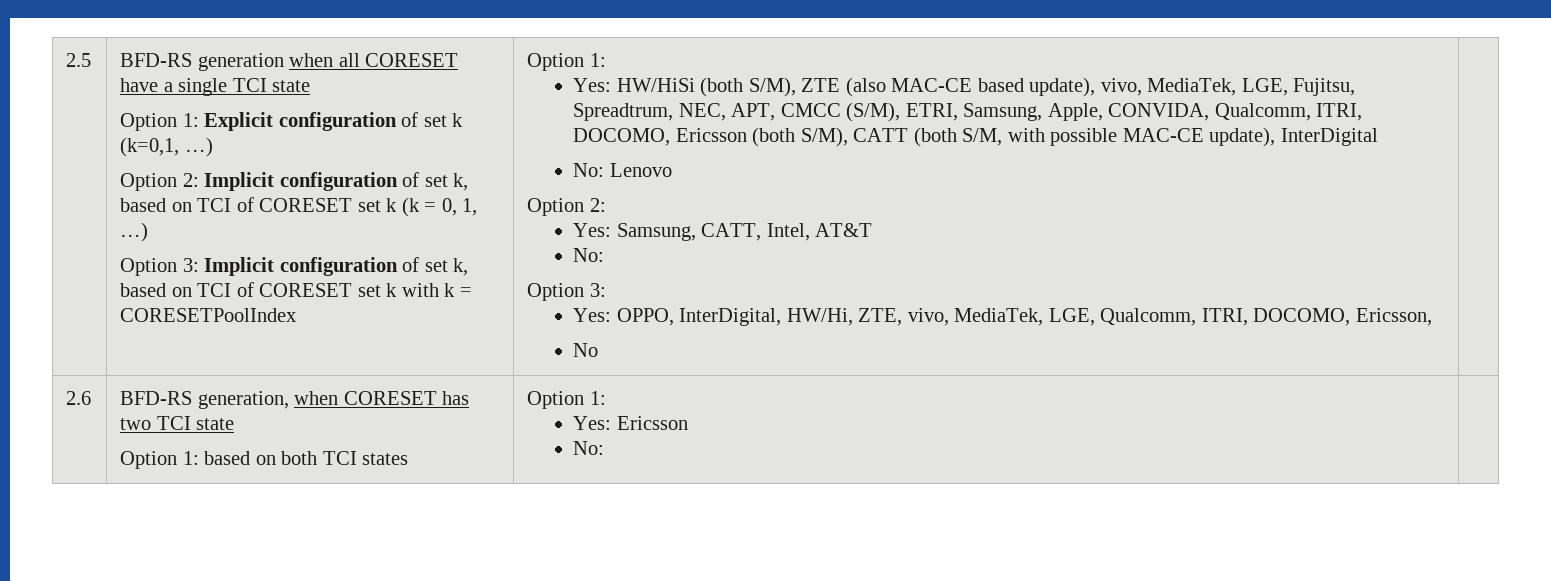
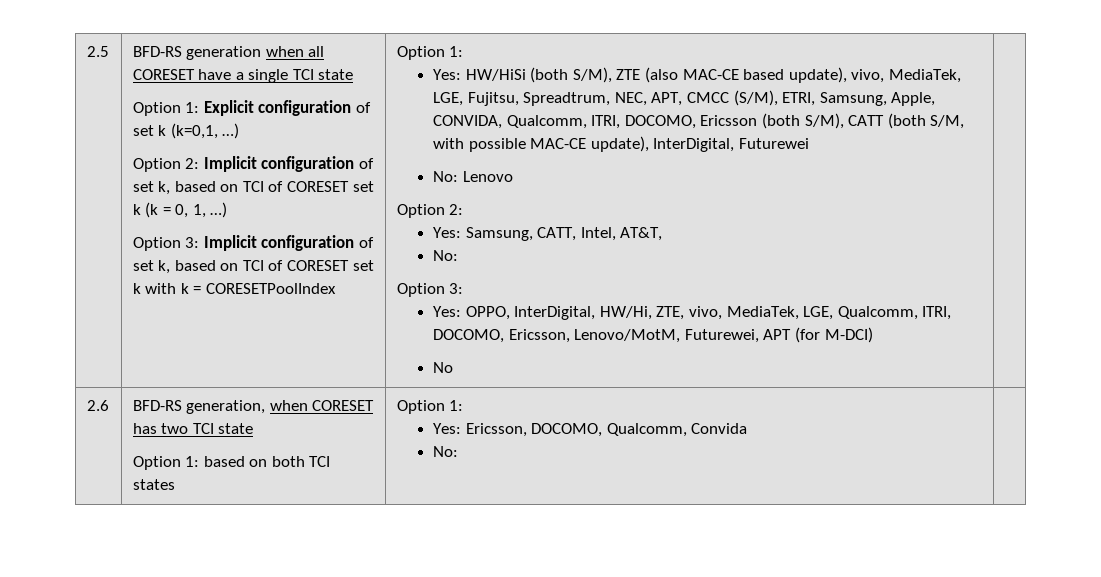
[1280,128,1378,146] InterDigital -> [653,138,810,152] InterDigital, Futurewei
[815,223,873,237] AT&T -> [620,227,663,241] AT&T,
(1432, 317) none -> [574,327,873,343] Lenovo/MotM, Futurewei, APT (for M-DCI)
[616,416,688,430] Ericsson -> [465,423,748,437] Ericsson, DOCOMO, Qualcomm, Convida

